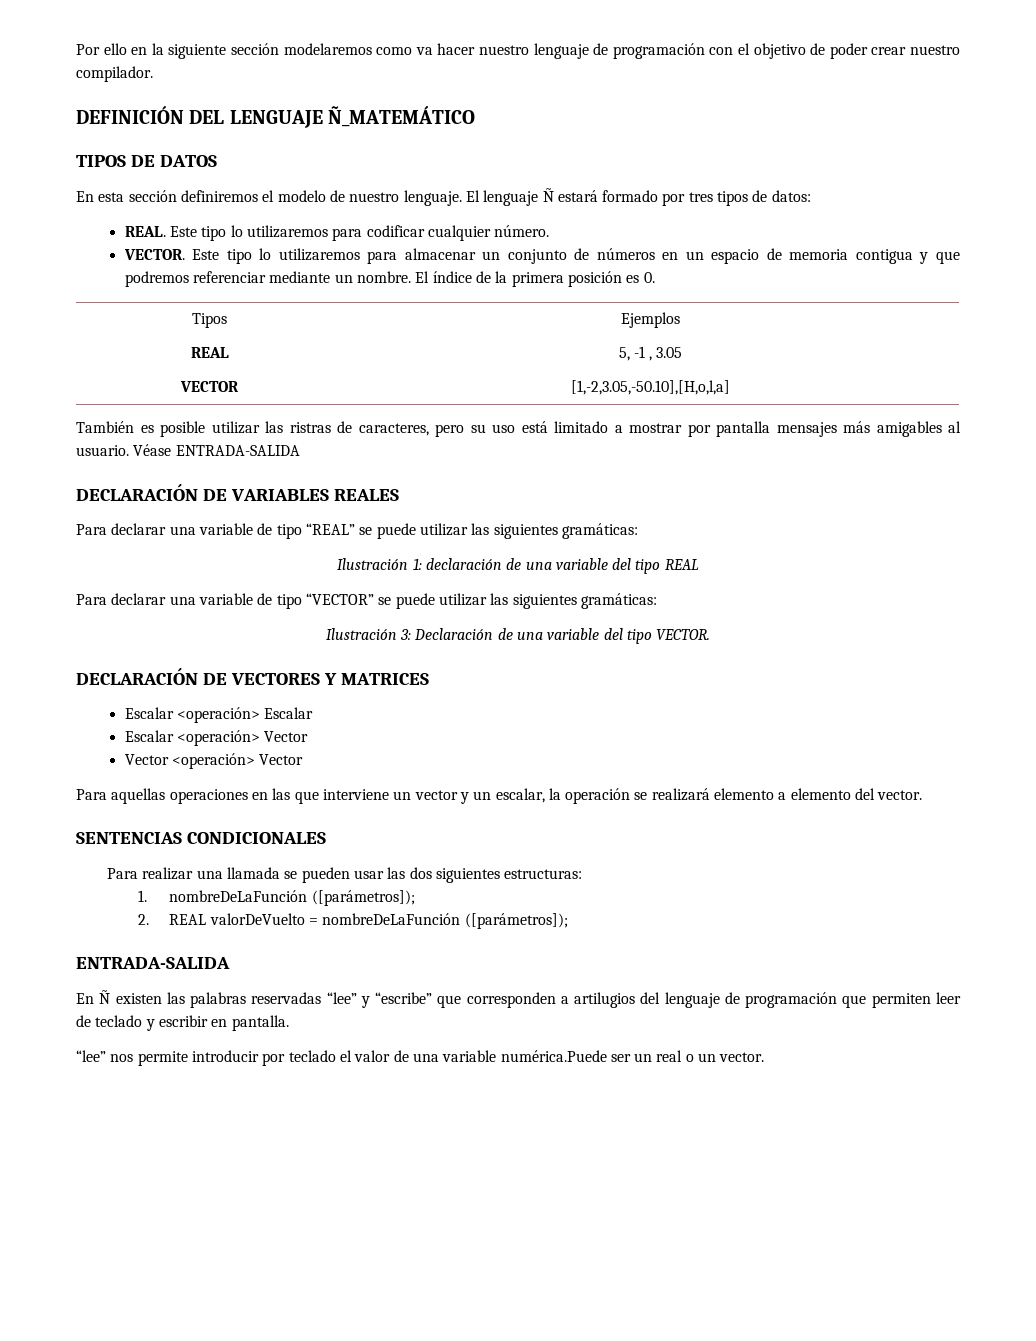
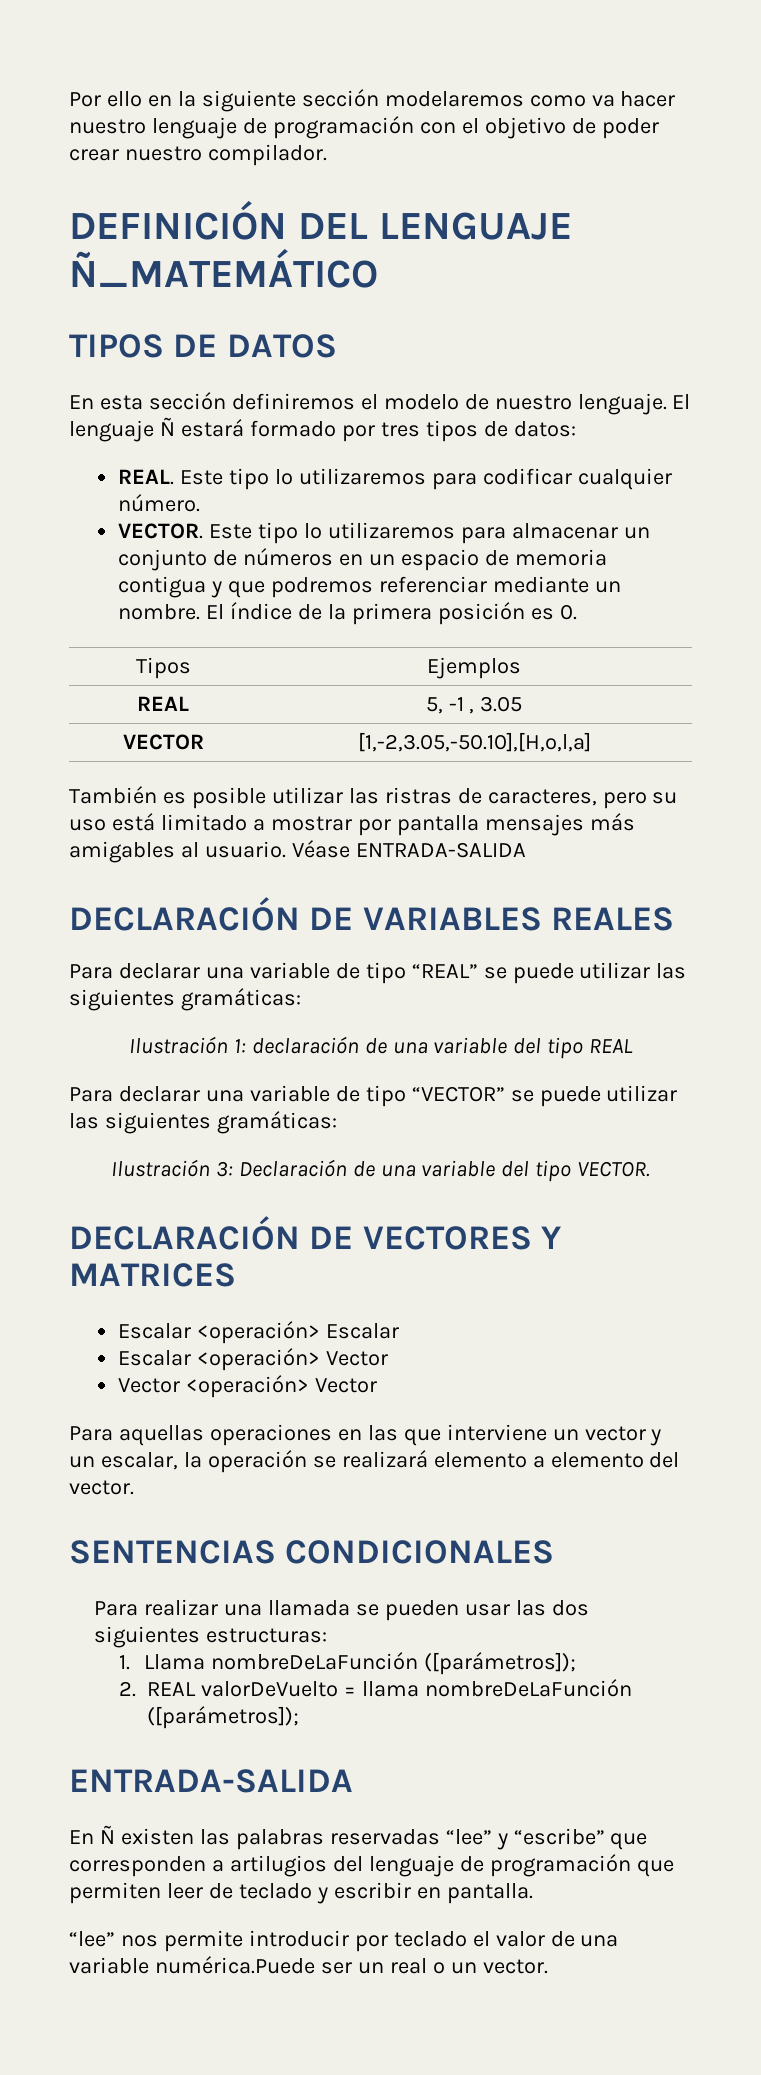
(148, 896) none -> [143,1654,205,1670] Llama
(318, 921) none -> [361,1681,419,1697] llama

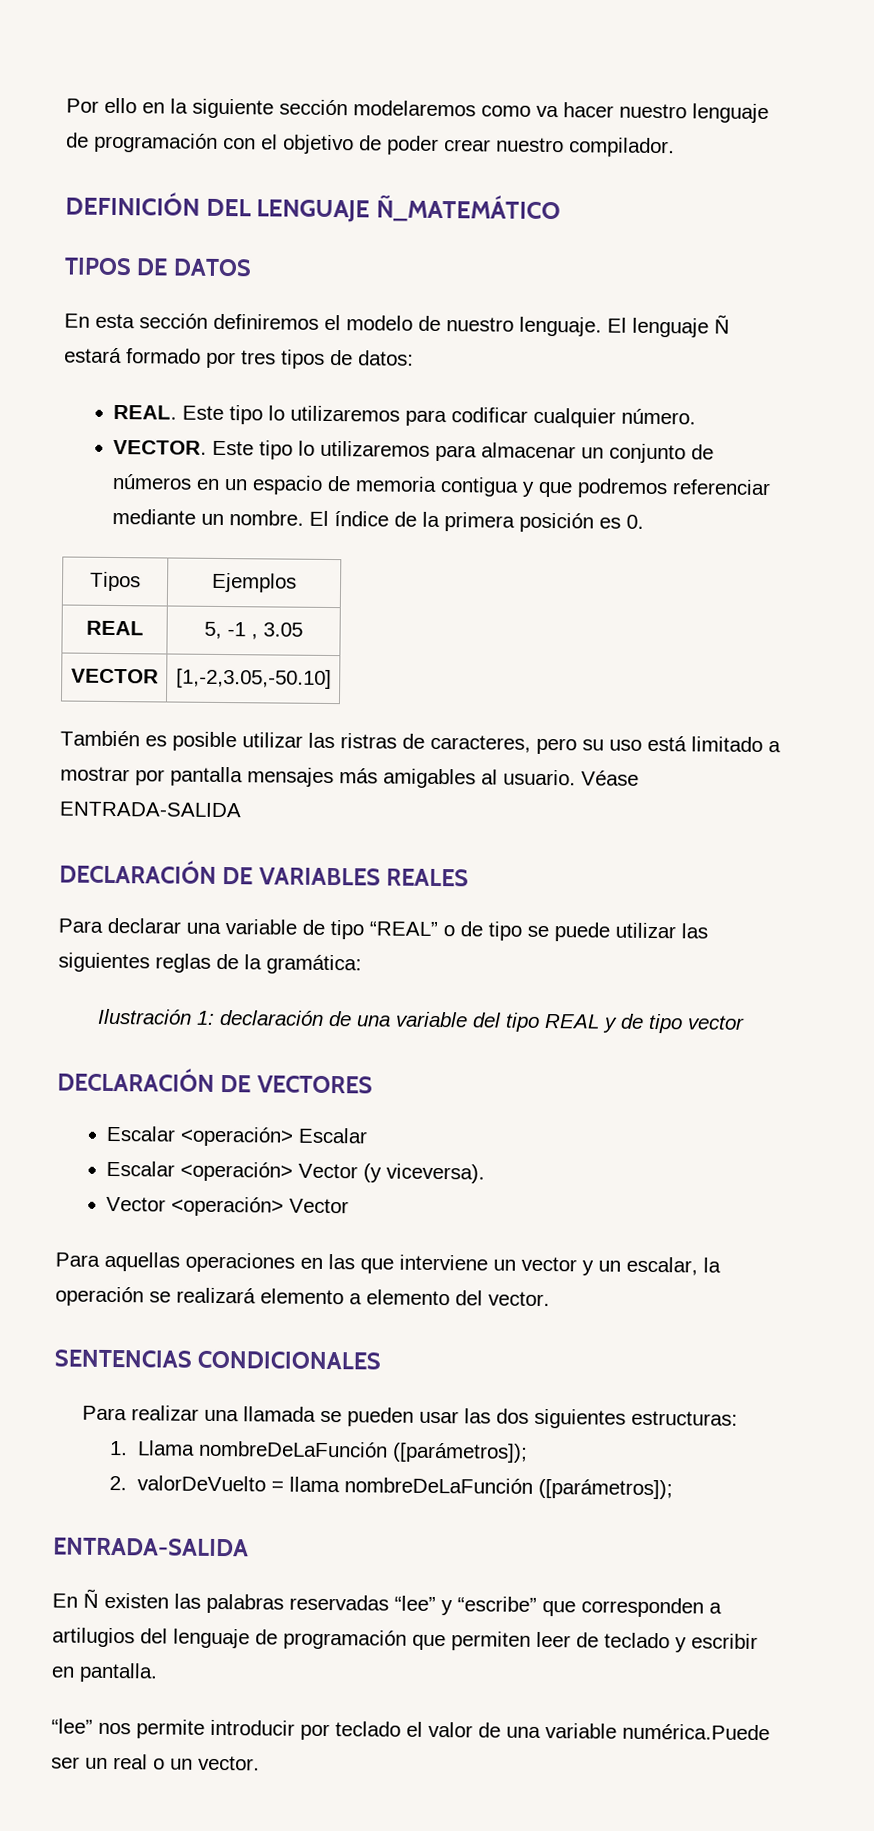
[357,732,591,752] [1,-2,3.05,-50.10],[H,o,l,a] -> [175,668,332,690] [1,-2,3.05,-50.10]
[483,962,687,984] [69,988,301,1011] se puede utilizar las siguientes gramáticas: -> [443,921,708,942] [58,952,362,975] o de tipo se puede utilizar las siguientes reglas de la gramática:
[69,1085,678,1107] [69,1111,337,1134] [110,1159,651,1182] // Para declarar una variable de tipo “VECTOR” se puede utilizar las siguientes gramáticas: // Ilustración 3: Declaración de una variable del tipo VECTOR. -> [601,1013,745,1034] y de tipo vector
[540,1226,561,1249] [69,1263,236,1287] Y MATRICES -> (373, 1084) none
(389, 1358) none -> [363,1163,486,1184] (y viceversa).
[146,1682,196,1696] REAL -> (127, 1483) none

